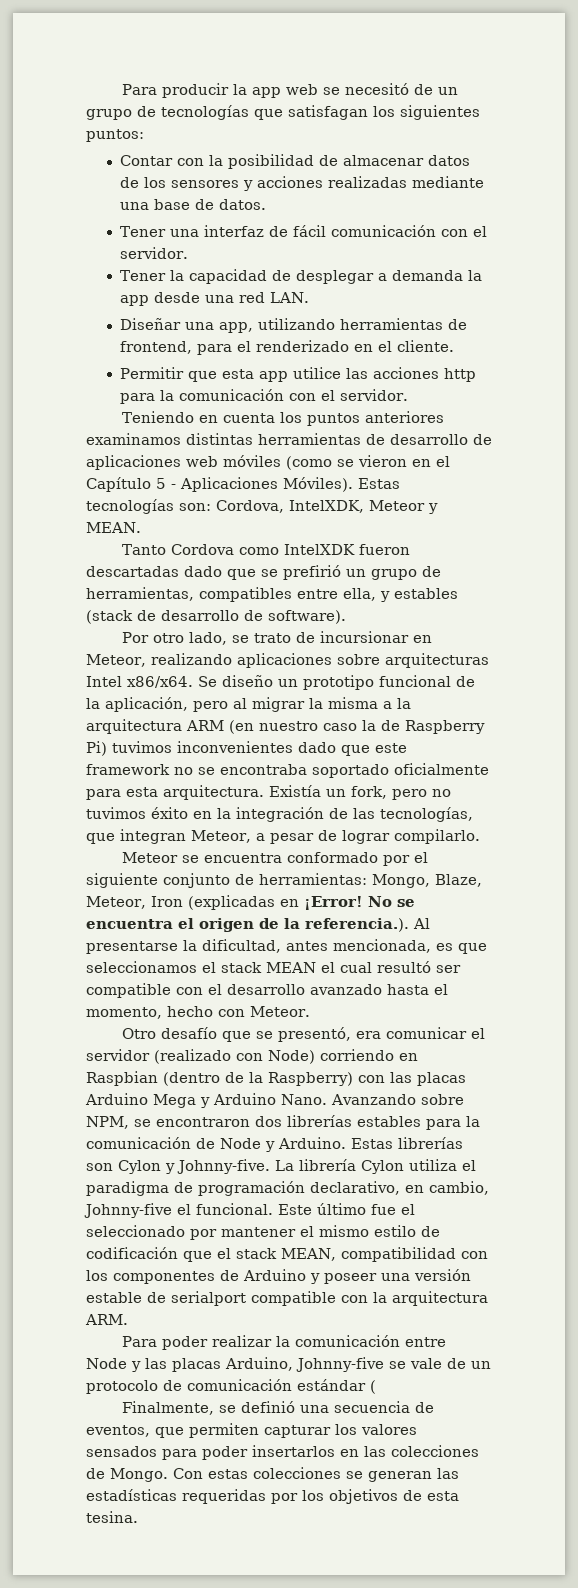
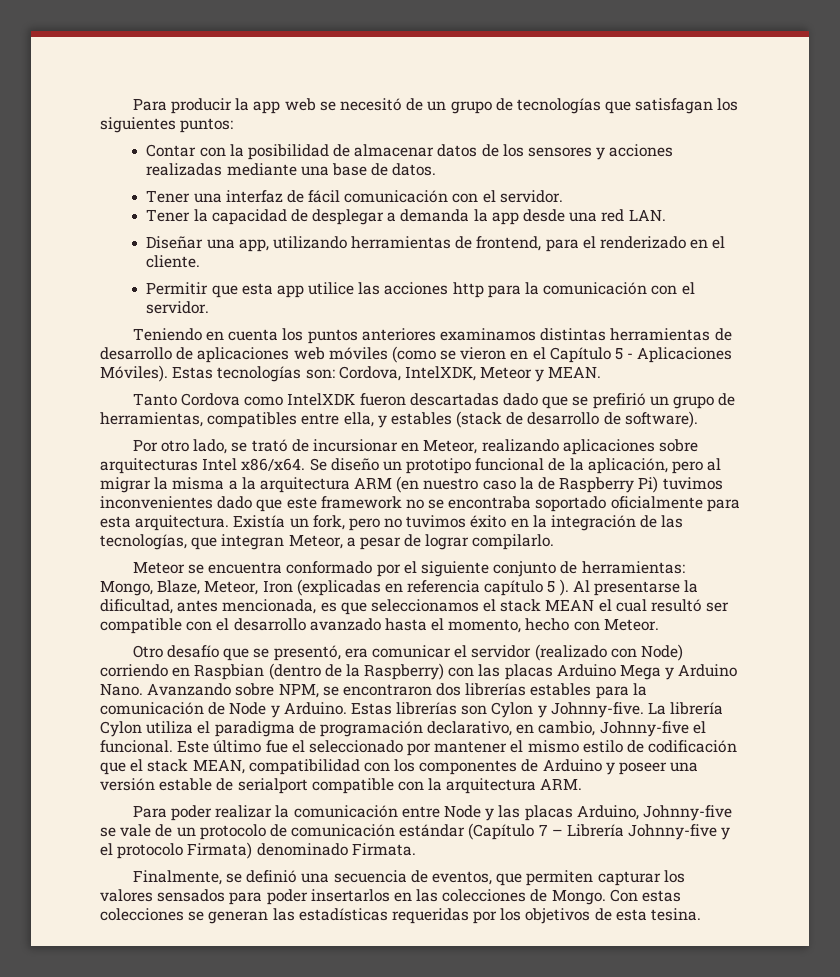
[254,633,292,643] trato -> [251,439,288,452] trató
[303,896,415,910] [86,918,409,932] ¡Error! No se encuentra el origen de la referencia.). -> [407,579,569,596] referencia capítulo 5 ).
[370,1380,376,1394] ( -> [468,823,731,840] [100,842,416,859] (Capítulo 7 – Librería Johnny-five y el protocolo Firmata) denominado Firmata.

